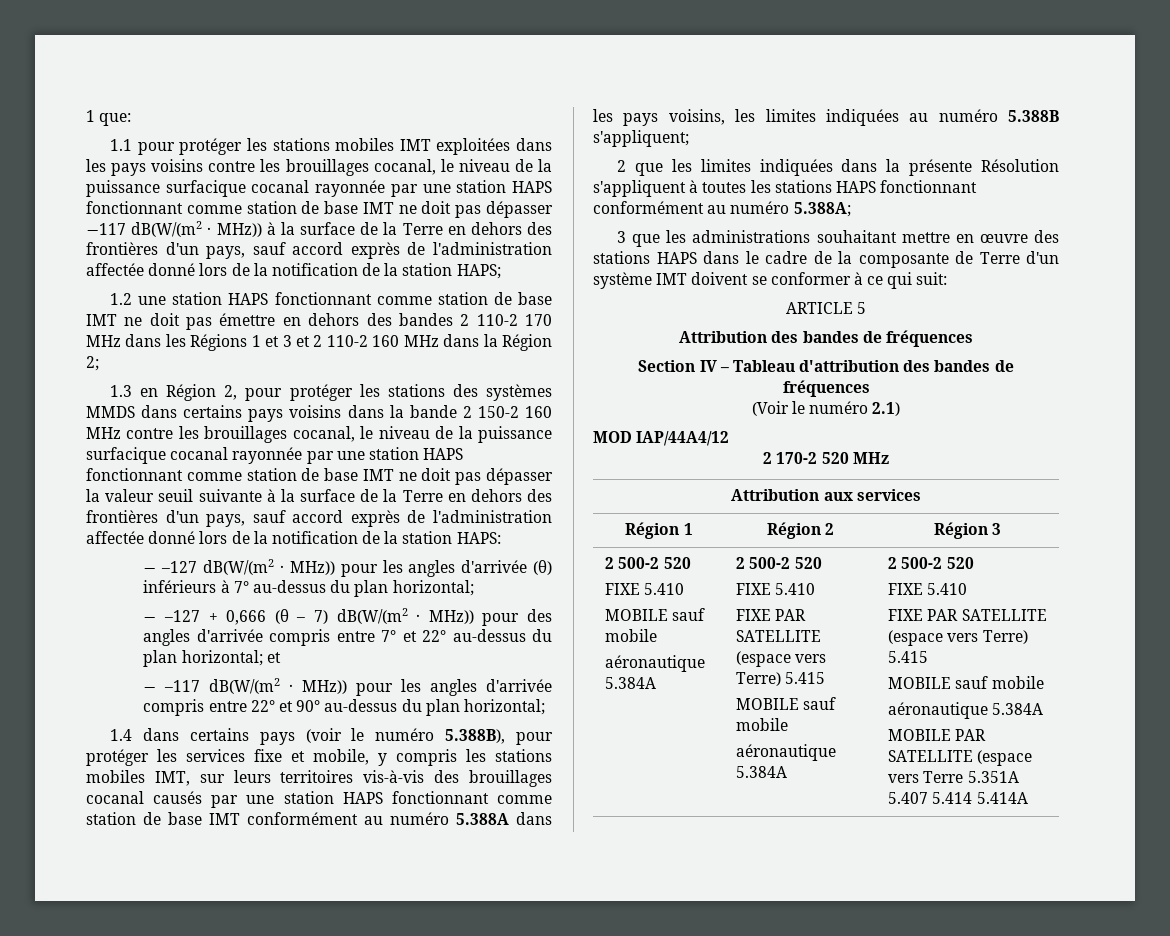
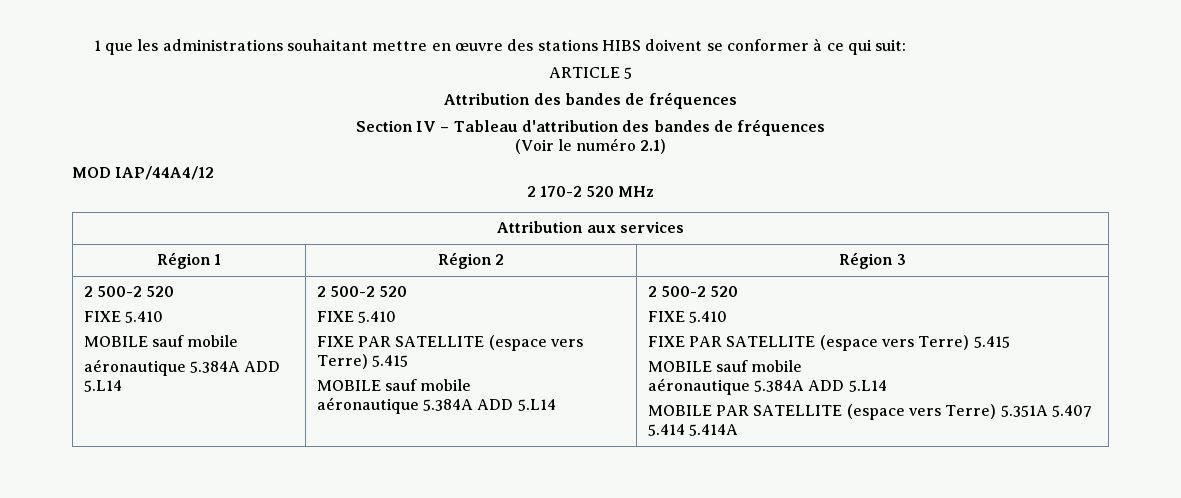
[86,110,132,126] [110,138,552,155] [86,159,553,176] [86,180,552,197] [86,201,553,218] [86,221,553,237] [86,242,552,259] [86,263,501,279] [110,292,552,305] [86,313,552,330] [86,334,552,351] [86,356,99,371] [110,384,552,401] [86,405,553,422] [86,426,552,443] [86,447,464,464] [86,468,553,485] [86,489,553,502] [86,510,552,527] [86,531,501,544] [143,559,552,577] [143,580,474,597] [143,608,552,626] [143,629,552,646] [143,650,281,667] [143,678,552,696] [143,699,545,716] [110,728,553,745] [86,749,552,766] [86,770,552,787] [86,791,552,808] [86,812,552,825] [593,109,1059,126] [593,130,689,147] [617,159,1059,176] [593,180,978,197] [593,201,851,217] [617,231,627,243] 1 que: // 1.1 pour protéger les stations mobiles IMT exploitées dans les pays voisins contre les brouillages cocanal, le niveau de la puissance surfacique cocanal rayonnée par une station HAPS fonctionnant comme station de base IMT ne doit pas dépasser −117 dB(W/(m2 · MHz)) à la surface de la Terre en dehors des frontières d'un pays, sauf accord exprès de l'administration affectée donné lors de la notification de la station HAPS; // 1.2 une station HAPS fonctionnant comme station de base IMT ne doit pas émettre en dehors des bandes 2 110-2 170 MHz dans les Régions 1 et 3 et 2 110-2 160 MHz dans la Région 2; // 1.3 en Région 2, pour protéger les stations des systèmes MMDS dans certains pays voisins dans la bande 2 150-2 160 MHz contre les brouillages cocanal, le niveau de la puissance surfacique cocanal rayonnée par une station HAPS fonctionnant comme station de base IMT ne doit pas dépasser la valeur seuil suivante à la surface de la Terre en dehors des frontières d'un pays, sauf accord exprès de l'administration affectée donné lors de la notification de la station HAPS: // − –127 dB(W/(m2 · MHz)) pour les angles d'arrivée (θ) inférieurs à 7° au-dessus du plan horizontal; // − –127 + 0,666 (θ – 7) dB(W/(m2 · MHz)) pour des angles d'arrivée compris entre 7° et 22° au-dessus du plan horizontal; et // − –117 dB(W/(m2 · MHz)) pour les angles d'arrivée compris entre 22° et 90° au-dessus du plan horizontal; // 1.4 dans certains pays (voir le numéro 5.388B), pour protéger les services fixe et mobile, y compris les stations mobiles IMT, sur leurs territoires vis-à-vis des brouillages cocanal causés par une station HAPS fonctionnant comme station de base IMT conformément au numéro 5.388A dans les pays voisins, les limites indiquées au numéro 5.388B s'appliquent; // 2 que les limites indiquées dans la présente Résolution s'appliquent à toutes les stations HAPS fonctionnant conformément au numéro 5.388A; // 3 -> [93,40,101,51] 1
[656,251,1059,268] [593,272,688,289] HAPS dans le cadre de la composante de Terre d'un système IMT -> [602,40,642,51] HIBS
(657, 683) none -> [244,361,281,372] [83,380,122,392] ADD 5.L14
(788, 772) none -> [477,399,556,411] ADD 5.L14
(1044, 709) none -> [808,380,887,392] ADD 5.L14
[923,771,964,783] Terre -> [945,404,997,419] Terre)

